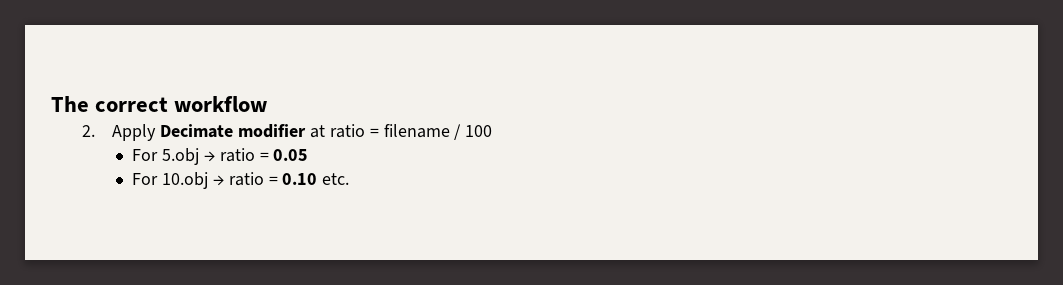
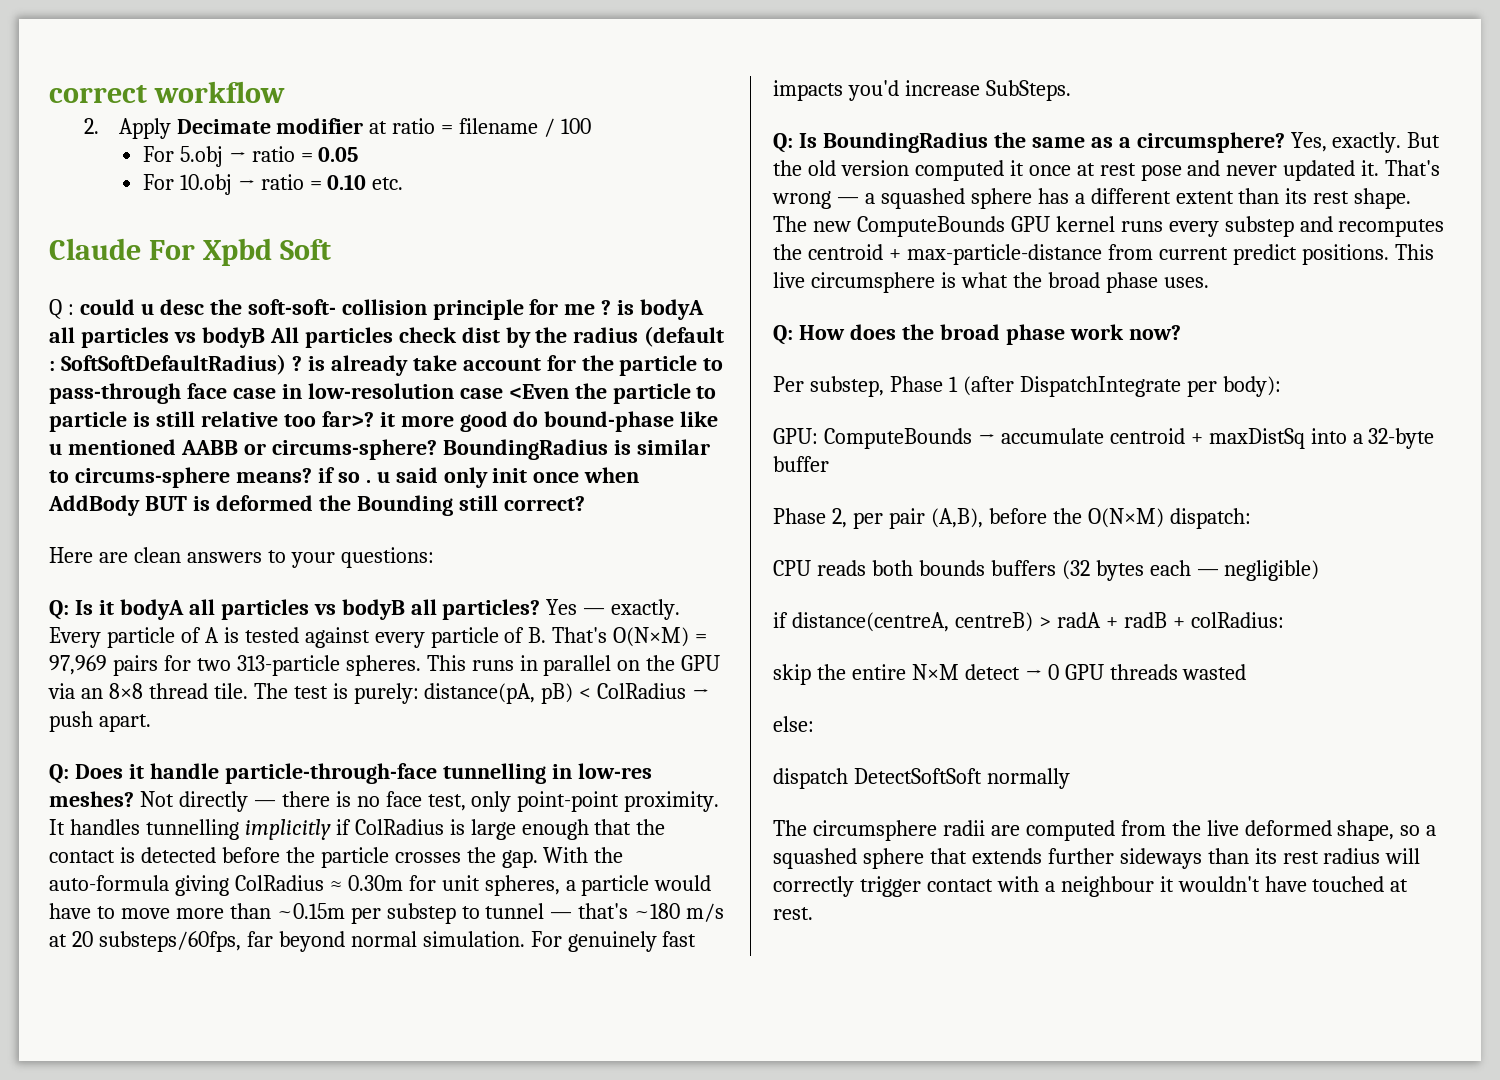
[51,96,89,112] The -> (49, 94) none
(350, 179) none -> [49,238,331,266] [49,299,705,320] [49,326,725,348] [49,354,724,376] [49,383,717,404] [49,411,719,432] [49,439,710,460] [49,467,640,488] [48,495,585,516] [49,547,434,568] [49,599,681,620] [49,627,708,648] [49,655,721,676] [48,683,710,704] [49,711,151,732] [49,763,652,784] [49,791,720,812] [49,819,666,840] [49,847,624,868] [49,875,712,896] [49,903,725,924] [49,931,697,952] [773,80,1071,101] [773,132,1441,153] [773,160,1441,181] [772,188,1412,209] [773,216,1445,237] [773,244,1434,265] [773,272,1209,293] [773,324,1181,345] [773,376,1281,397] [773,428,1435,449] [773,456,829,472] [773,508,1251,529] [773,560,1320,581] [773,612,1284,632] [773,664,1247,685] [773,716,814,732] [773,768,1070,789] [773,820,1437,841] [773,848,1421,869] [773,876,1409,897] [773,907,813,920] // Claude For Xpbd Soft // Q : could u desc the soft-soft- collision principle for me ? is bodyA all particles vs bodyB All particles check dist by the radius (default : SoftSoftDefaultRadius) ? is already take account for the particle to pass-through face case in low-resolution case <Even the particle to particle is still relative too far>? it more good do bound-phase like u mentioned AABB or circums-sphere? BoundingRadius is similar to circums-sphere means? if so . u said only init once when AddBody BUT is deformed the Bounding still correct? // Here are clean answers to your questions: // Q: Is it bodyA all particles vs bodyB all particles? Yes — exactly. Every particle of A is tested against every particle of B. That's O(N×M) = 97,969 pairs for two 313-particle spheres. This runs in parallel on the GPU via an 8×8 thread tile. The test is purely: distance(pA, pB) < ColRadius → push apart. // Q: Does it handle particle-through-face tunnelling in low-res meshes? Not directly — there is no face test, only point-point proximity. It handles tunnelling implicitly if ColRadius is large enough that the contact is detected before the particle crosses the gap. With the auto-formula giving ColRadius ≈ 0.30m for unit spheres, a particle would have to move more than ~0.15m per substep to tunnel — that's ~180 m/s at 20 substeps/60fps, far beyond normal simulation. For genuinely fast impacts you'd increase SubSteps. // Q: Is BoundingRadius the same as a circumsphere? Yes, exactly. But the old version computed it once at rest pose and never updated it. That's wrong — a squashed sphere has a different extent than its rest shape. The new ComputeBounds GPU kernel runs every substep and recomputes the centroid + max-particle-distance from current predict positions. This live circumsphere is what the broad phase uses. // Q: How does the broad phase work now? // Per substep, Phase 1 (after DispatchIntegrate per body): // GPU: ComputeBounds → accumulate centroid + maxDistSq into a 32-byte buffer // Phase 2, per pair (A,B), before the O(N×M) dispatch: // CPU reads both bounds buffers (32 bytes each — negligible) // if distance(centreA, centreB) > radA + radB + colRadius: // skip the entire N×M detect → 0 GPU threads wasted // else: // dispatch DetectSoftSoft normally // The circumsphere radii are computed from the live deformed shape, so a squashed sphere that extends further sideways than its rest radius will correctly trigger contact with a neighbour it wouldn't have touched at rest.

